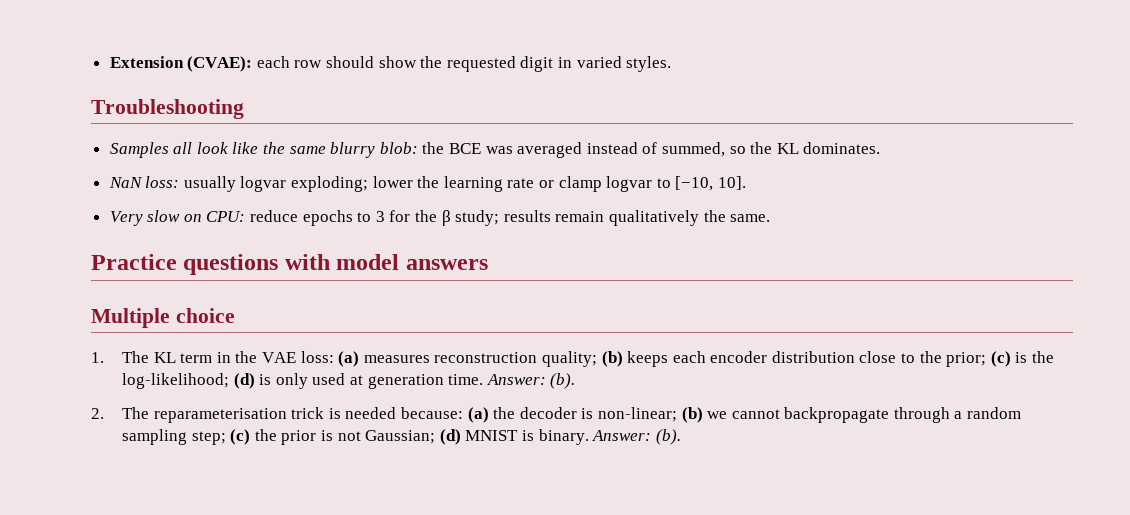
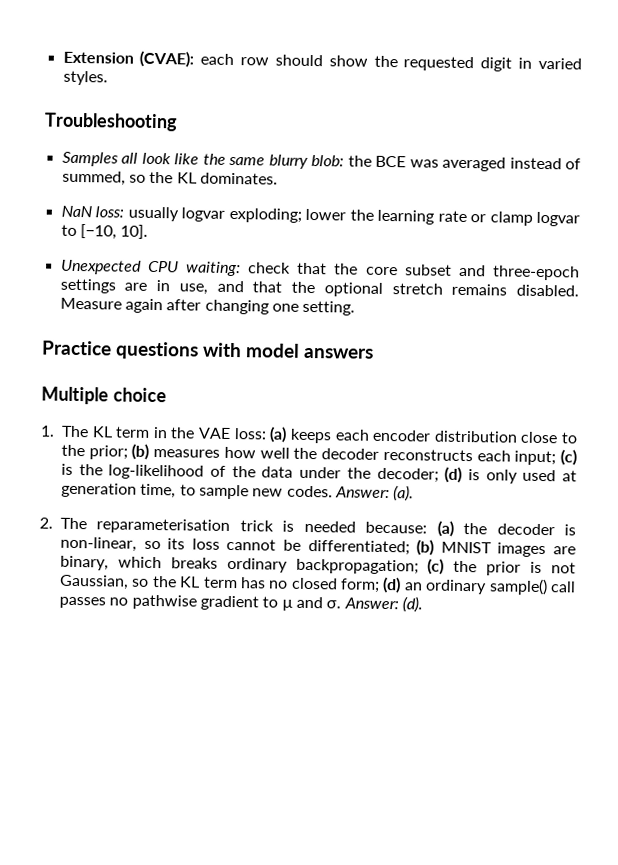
[109,210,771,226] Very slow on CPU: reduce epochs to 3 for the β study; results remain qualitatively the same. -> [60,259,580,281] [59,278,579,297] [59,297,356,316] Unexpected CPU waiting: check that the core subset and three-epoch settings are in use, and that the optional stretch remains disabled. Measure again after changing one setting.
[363,351,623,367] measures reconstruction quality; (b) -> (288, 434) none
[990,351,1055,367] [122,373,230,389] (c) is the log-likelihood; -> [131,443,578,466] [61,463,439,483] (b) measures how well the decoder reconstructs each input; (c) is the log-likelihood of the data under the decoder;
[448,373,576,389] time. Answer: (b). -> [140,483,415,502] time, to sample new codes. Answer: (a).
[597,407,1022,423] [122,429,226,445] non-linear; (b) we cannot backpropagate through a random sampling step; -> [60,536,577,558] [60,555,419,575] non-linear, so its loss cannot be differentiated; (b) MNIST images are binary, which breaks ordinary backpropagation;
[365,429,681,445] Gaussian; (d) MNIST is binary. Answer: (b). -> [59,574,577,596] [59,594,423,613] Gaussian, so the KL term has no closed form; (d) an ordinary sample() call passes no pathwise gradient to μ and σ. Answer: (d).

